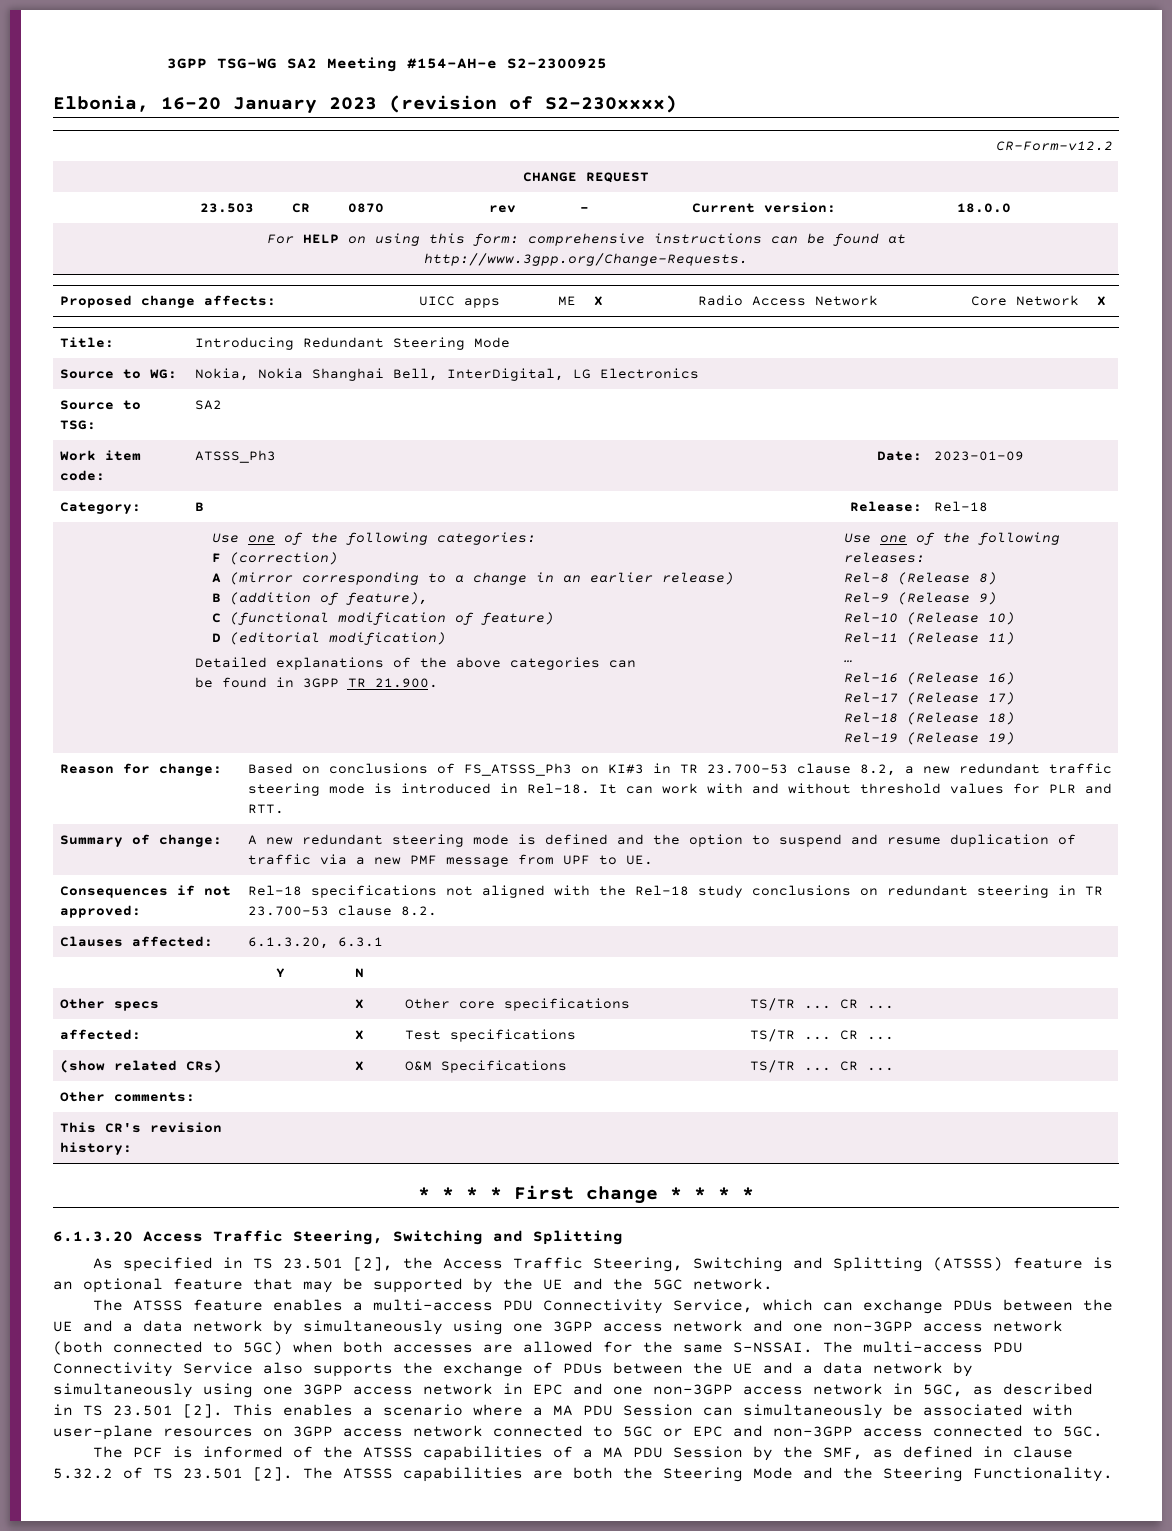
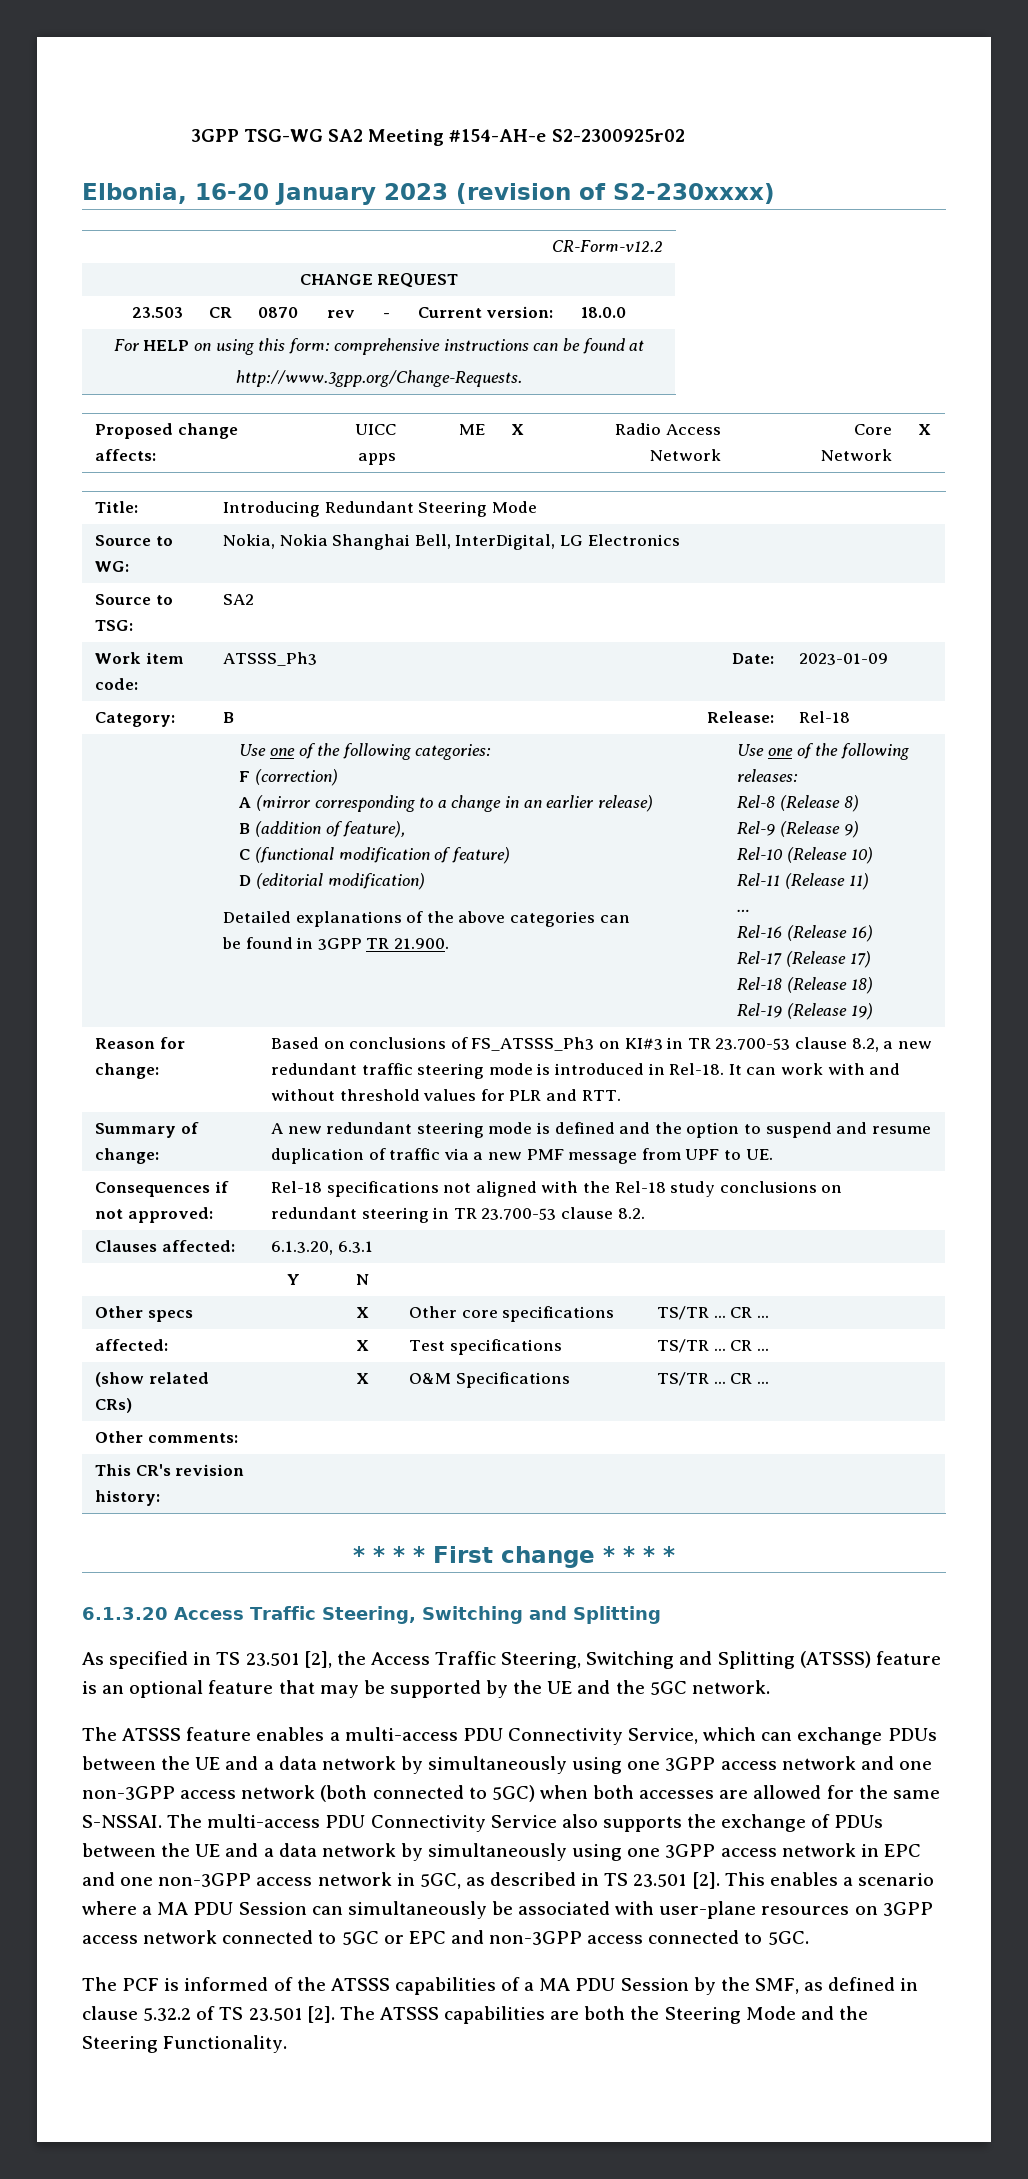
[506,58,607,69] S2-2300925 -> [551,129,685,142] S2-2300925r02

